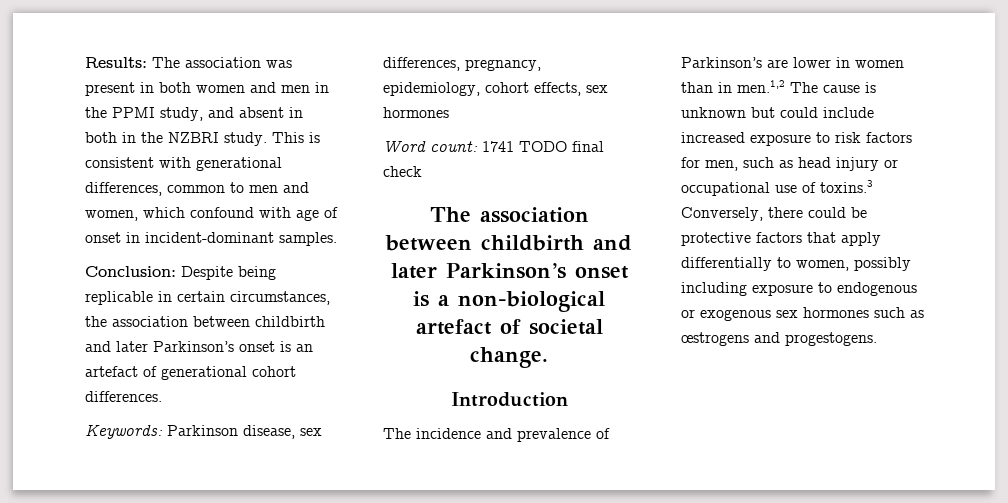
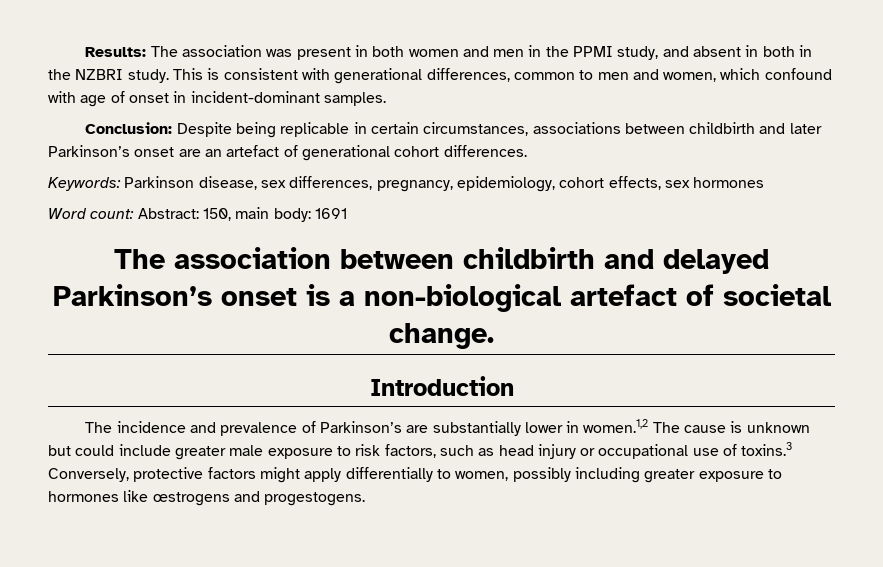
[85,316,325,327] [85,341,291,352] the association between childbirth and later Parkinson’s onset is -> [532,122,822,134] [48,145,201,157] associations between childbirth and later Parkinson’s onset are
[482,141,604,152] [383,166,422,177] 1741 TODO final check -> [137,207,347,222] Abstract: 150, main body: 1691
[390,263,437,279] later -> [663,249,769,274] delayed
(788, 63) none -> [432,421,521,436] substantially
[855,60,904,68] [681,80,785,93] women than in men.1,2 -> [583,419,649,433] women.1,2
[681,132,745,143] increased -> [174,445,264,460] greater male
[866,132,912,143] [681,157,738,171] factors for men, -> [384,444,436,458] factors,
[768,207,867,218] there could be -> (129, 475) none
[807,232,836,243] that -> [259,467,300,483] might
[752,282,917,296] [681,307,924,321] exposure to endogenous or exogenous sex hormones such as -> [644,469,782,483] [48,490,149,502] greater exposure to hormones like

